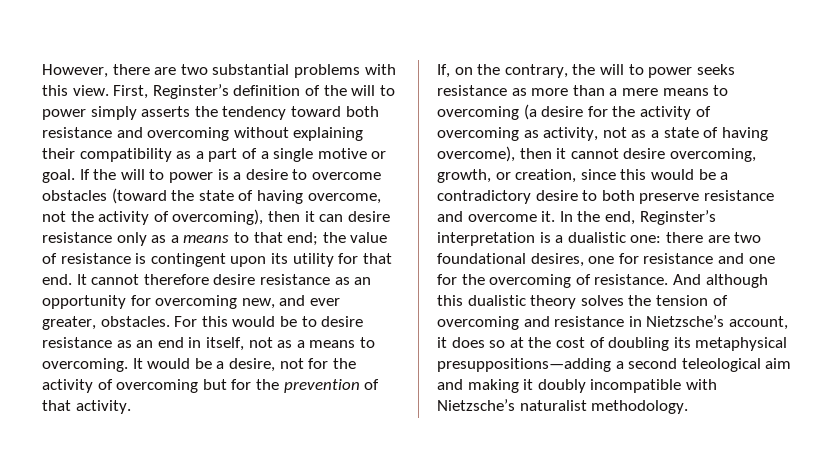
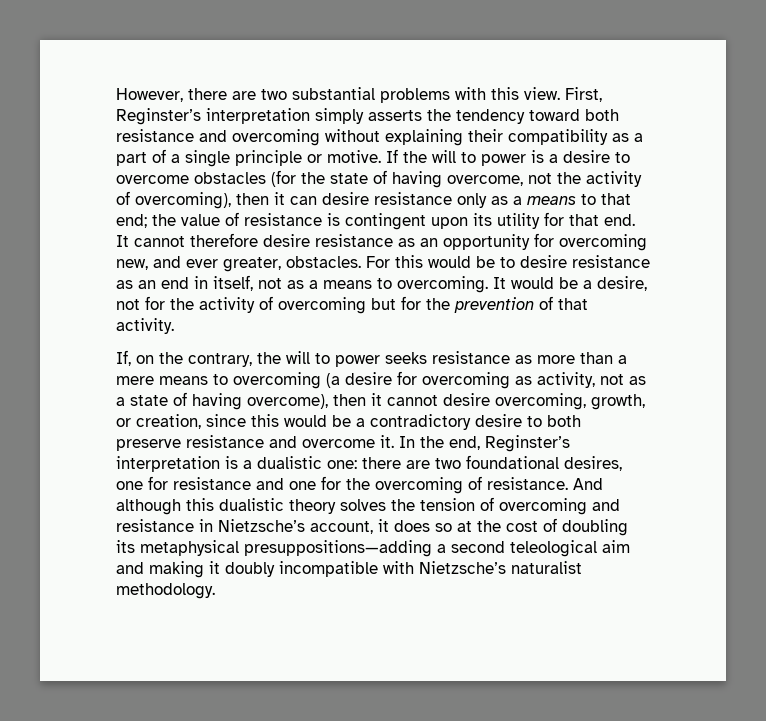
[233,85,395,96] [42,109,86,120] definition of the will to power -> [206,108,310,124] interpretation
[317,148,387,159] [42,169,75,183] motive or goal. -> [235,150,381,166] principle or motive.
[111,188,167,204] (toward -> [271,170,296,187] (for
[612,106,711,120] the activity of -> (417, 378) none

